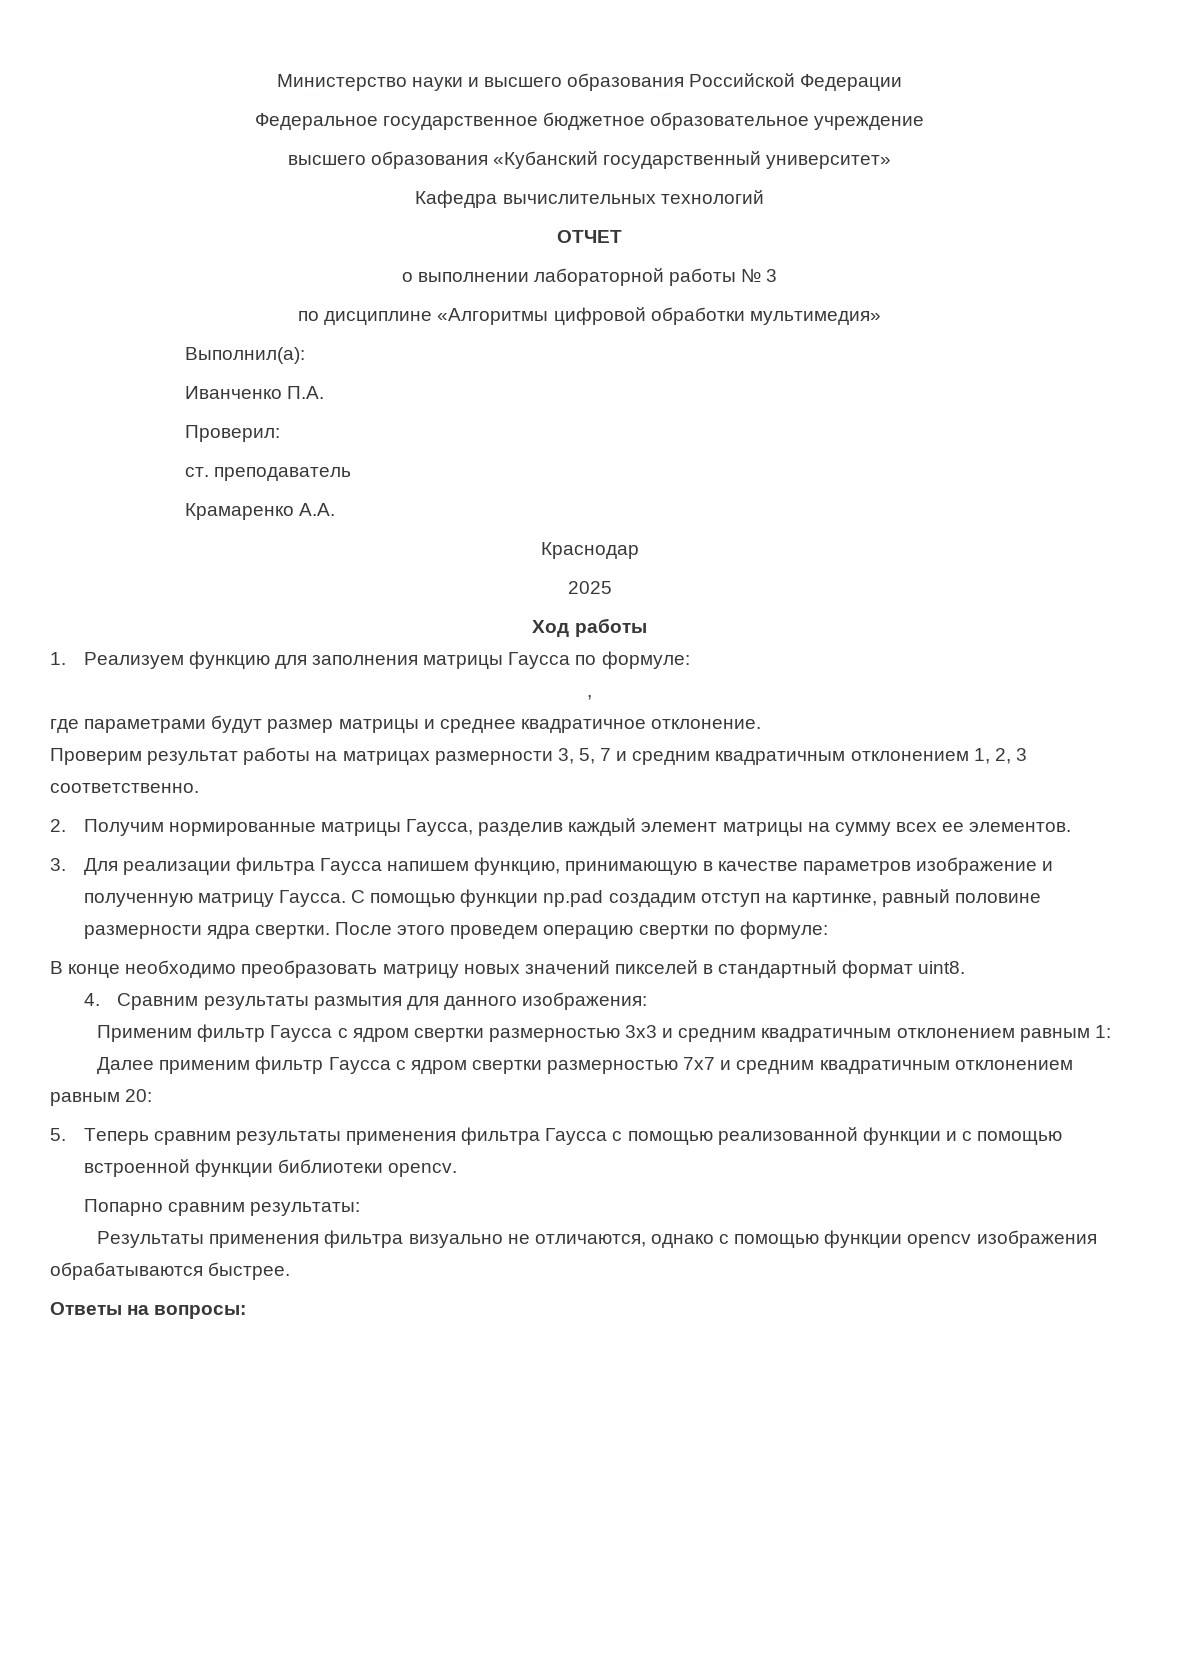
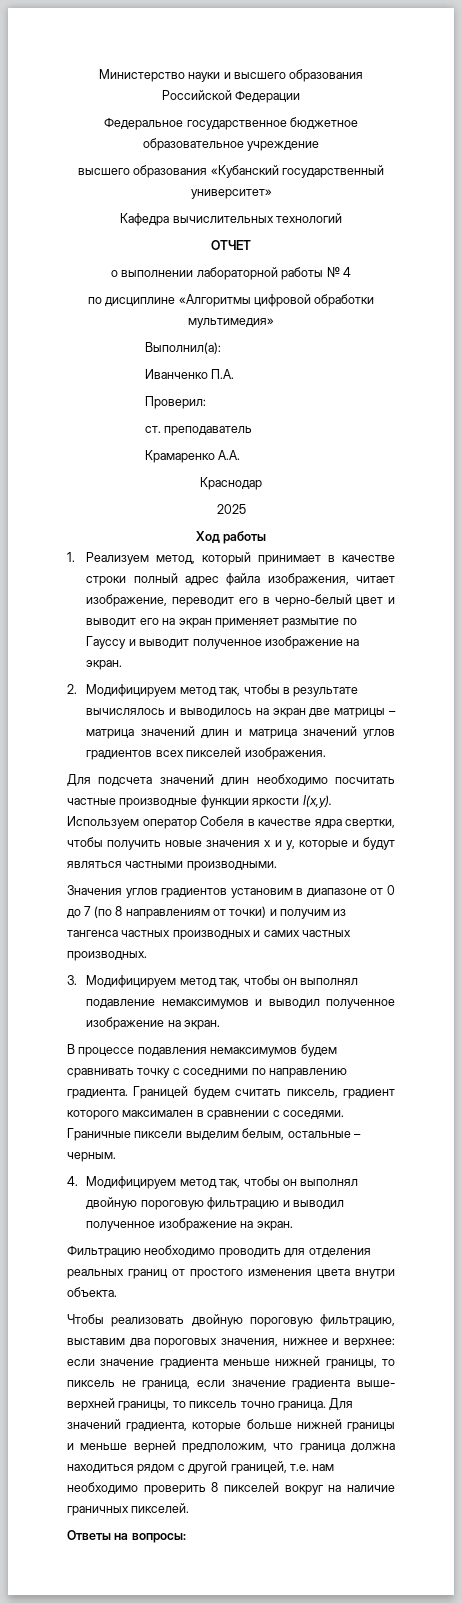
[766,269,778,282] 3 -> [342,267,351,277] 4
[188,651,690,669] [587,695,592,700] [50,715,762,733] [50,747,1027,765] [50,783,199,793] [50,818,1072,836] [50,857,1054,875] [83,889,1042,907] [83,921,828,939] [50,960,966,978] [83,992,648,1010] [97,1024,1111,1042] [97,1056,1073,1074] [50,1089,153,1106] [50,1127,1063,1145] [83,1159,458,1177] [83,1199,360,1216] [97,1230,1097,1248] [50,1262,291,1280] функцию для заполнения матрицы Гаусса по формуле: // , // где параметрами будут размер матрицы и среднее квадратичное отклонение. // Проверим результат работы на матрицах размерности 3, 5, 7 и средним квадратичным отклонением 1, 2, 3 соответственно. // 2. Получим нормированные матрицы Гаусса, разделив каждый элемент матрицы на сумму всех ее элементов. // 3. Для реализации фильтра Гаусса напишем функцию, принимающую в качестве параметров изображение и полученную матрицу Гаусса. С помощью функции np.pad создадим отступ на картинке, равный половине размерности ядра свертки. После этого проведем операцию свертки по формуле: // В конце необходимо преобразовать матрицу новых значений пикселей в стандартный формат uint8. // 4. Сравним результаты размытия для данного изображения: // Применим фильтр Гаусса с ядром свертки размерностью 3х3 и средним квадратичным отклонением равным 1: // Далее применим фильтр Гаусса с ядром свертки размерностью 7х7 и средним квадратичным отклонением равным 20: // 5. Теперь сравним результаты применения фильтра Гаусса с помощью реализованной функции и с помощью встроенной функции библиотеки opencv. // Попарно сравним результаты: // Результаты применения фильтра визуально не отличаются, однако с помощью функции opencv изображения обрабатываются быстрее. -> [156,552,395,565] [86,573,395,586] [86,594,395,607] [86,618,357,628] [86,636,360,649] [86,660,123,670] [67,684,359,697] [86,708,397,718] [86,726,395,739] [86,747,326,760] [67,774,395,786] [67,795,332,808] [67,816,395,829] [67,837,395,850] [67,861,277,871] [67,885,395,898] [67,906,347,919] [67,930,351,940] [67,951,147,961] [67,975,359,988] [86,999,395,1009] [86,1017,221,1030] [67,1044,337,1057] [67,1068,347,1078] [67,1086,395,1099] [67,1110,344,1120] [67,1128,361,1141] [67,1152,116,1162] [67,1176,359,1189] [86,1197,344,1210] [86,1218,293,1231] [67,1245,371,1258] [67,1269,395,1279] [67,1287,117,1297] [67,1314,395,1327] [67,1338,395,1348] [67,1356,395,1369] [67,1380,395,1390] [67,1398,354,1411] [67,1419,395,1432] [67,1440,395,1453] [67,1461,335,1474] [67,1482,395,1495] [67,1503,190,1516] метод, который принимает в качестве строки полный адрес файла изображения, читает изображение, переводит его в черно-белый цвет и выводит его на экран применяет размытие по Гауссу и выводит полученное изображение на экран. // 2. Модифицируем метод так, чтобы в результате вычислялось и выводилось на экран две матрицы – матрица значений длин и матрица значений углов градиентов всех пикселей изображения. // Для подсчета значений длин необходимо посчитать частные производные функции яркости I(x,y). Используем оператор Собеля в качестве ядра свертки, чтобы получить новые значения x и y, которые и будут являться частными производными. // Значения углов градиентов установим в диапазоне от 0 до 7 (по 8 направлениям от точки) и получим из тангенса частных производных и самих частных производных. // 3. Модифицируем метод так, чтобы он выполнял подавление немаксимумов и выводил полученное изображение на экран. // В процессе подавления немаксимумов будем сравнивать точку с соседними по направлению градиента. Границей будем считать пиксель, градиент которого максимален в сравнении с соседями. Граничные пиксели выделим белым, остальные – черным. // 4. Модифицируем метод так, чтобы он выполнял двойную пороговую фильтрацию и выводил полученное изображение на экран. // Фильтрацию необходимо проводить для отделения реальных границ от простого изменения цвета внутри объекта. // Чтобы реализовать двойную пороговую фильтрацию, выставим два пороговых значения, нижнее и верхнее: если значение градиента меньше нижней границы, то пиксель не граница, если значение градиента выше- верхней границы, то пиксель точно граница. Для значений градиента, которые больше нижней границы и меньше верней предположим, что граница должна находиться рядом с другой границей, т.е. нам необходимо проверить 8 пикселей вокруг на наличие граничных пикселей.

